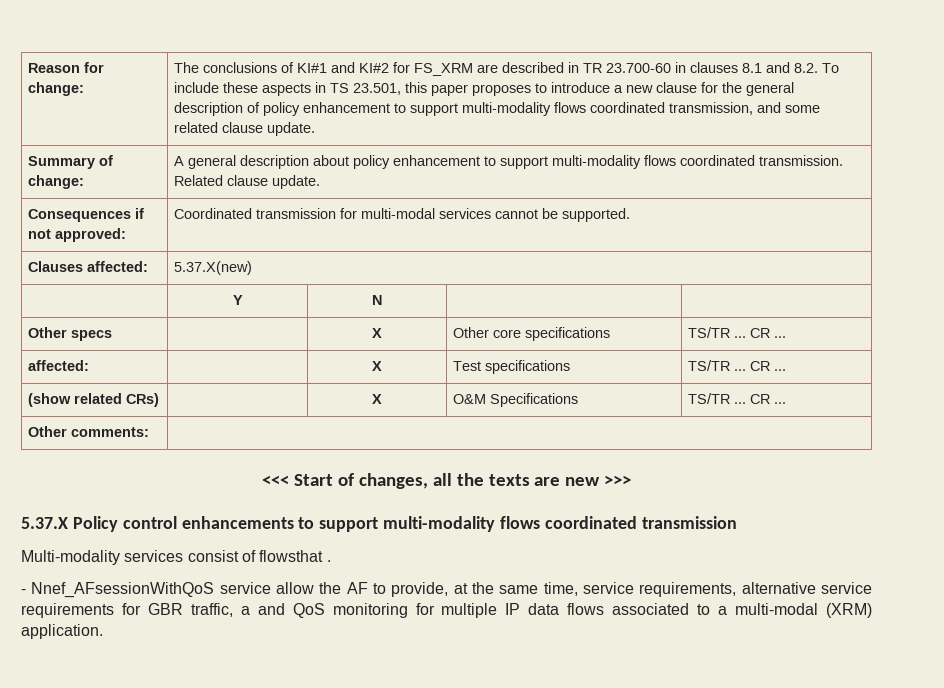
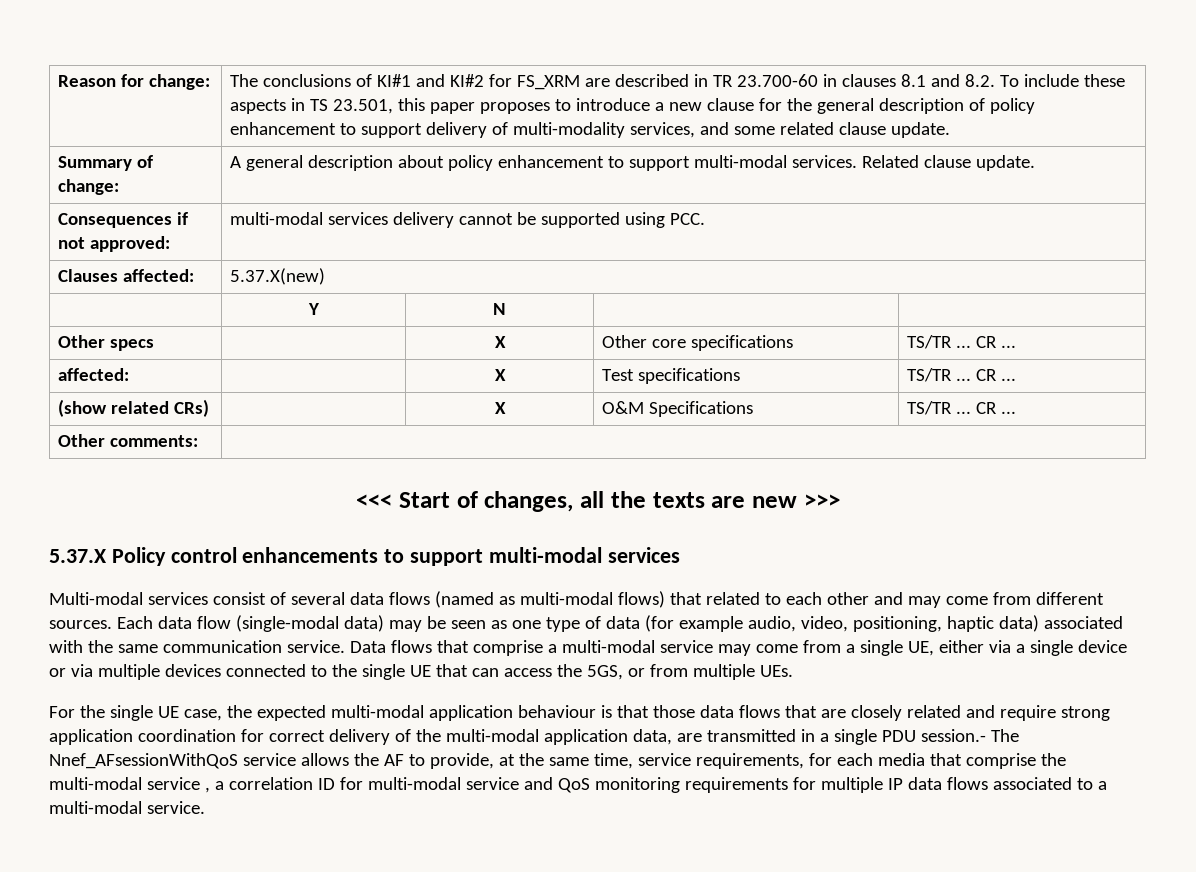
[461,102,753,116] multi-modality flows coordinated transmission, -> [425,122,695,138] delivery of multi-modality services,
[551,155,843,169] multi-modality flows coordinated transmission. -> [693,155,857,168] multi-modal services.
[173,208,491,219] Coordinated transmission for multi-modal services -> [229,212,454,228] multi-modal services delivery
[561,208,630,222] supported. -> [540,212,705,228] supported using PCC.
[383,516,737,532] [21,550,331,565] [21,589,26,594] multi-modality flows coordinated transmission // Multi-modality services consist of flowsthat . // - -> [488,547,680,563] [49,591,1104,608] [49,615,1123,632] [49,640,1127,656] [49,664,793,680] [49,705,1110,721] [49,729,1019,745] multi-modal services // Multi-modal services consist of several data flows (named as multi-modal flows) that related to each other and may come from different sources. Each data flow (single-modal data) may be seen as one type of data (for example audio, video, positioning, haptic data) associated with the same communication service. Data flows that comprise a multi-modal service may come from a single UE, either via a single device or via multiple devices connected to the single UE that can access the 5GS, or from multiple UEs. // For the single UE case, the expected multi-modal application behaviour is that those data flows that are closely related and require strong application coordination for correct delivery of the multi-modal application data, are transmitted in a single PDU session.- The
[276,582,314,594] allow -> [300,753,349,766] allows
[741,582,873,594] [21,603,250,618] alternative service requirements for GBR traffic, a -> [808,753,1066,769] [49,777,519,793] for each media that comprise the multi-modal service , a correlation ID for multi-modal service
(408, 610) none -> [684,777,788,793] requirements
[826,603,873,618] [21,624,103,639] (XRM) application. -> [146,801,205,814] service.

